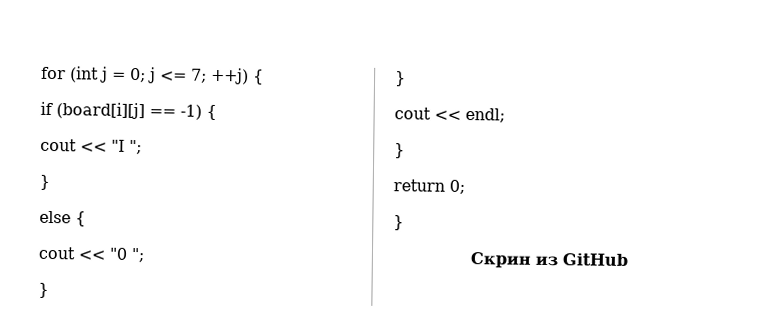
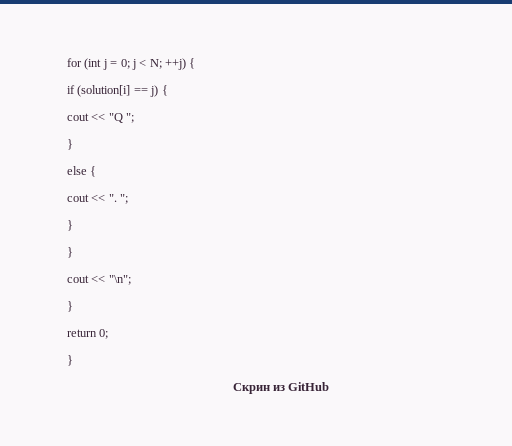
[160,68,207,83] <= 7; -> [139,59,162,69] < N;
[56,102,217,120] [40,138,125,152] (board[i][j] == -1) { // cout << "I -> [77,85,168,97] [67,113,123,123] (solution[i] == j) { // cout << "Q
[109,247,128,260] "0 -> [108,194,117,202] ".
[465,107,505,123] endl; -> [108,275,131,285] "\n";

